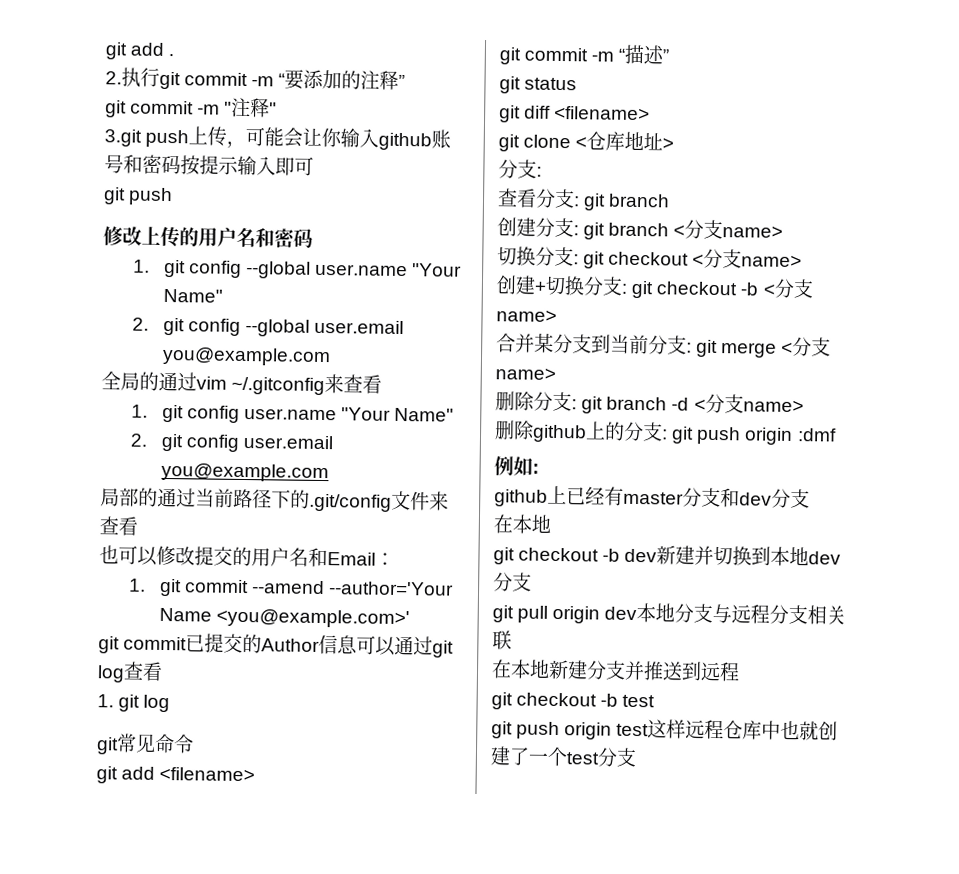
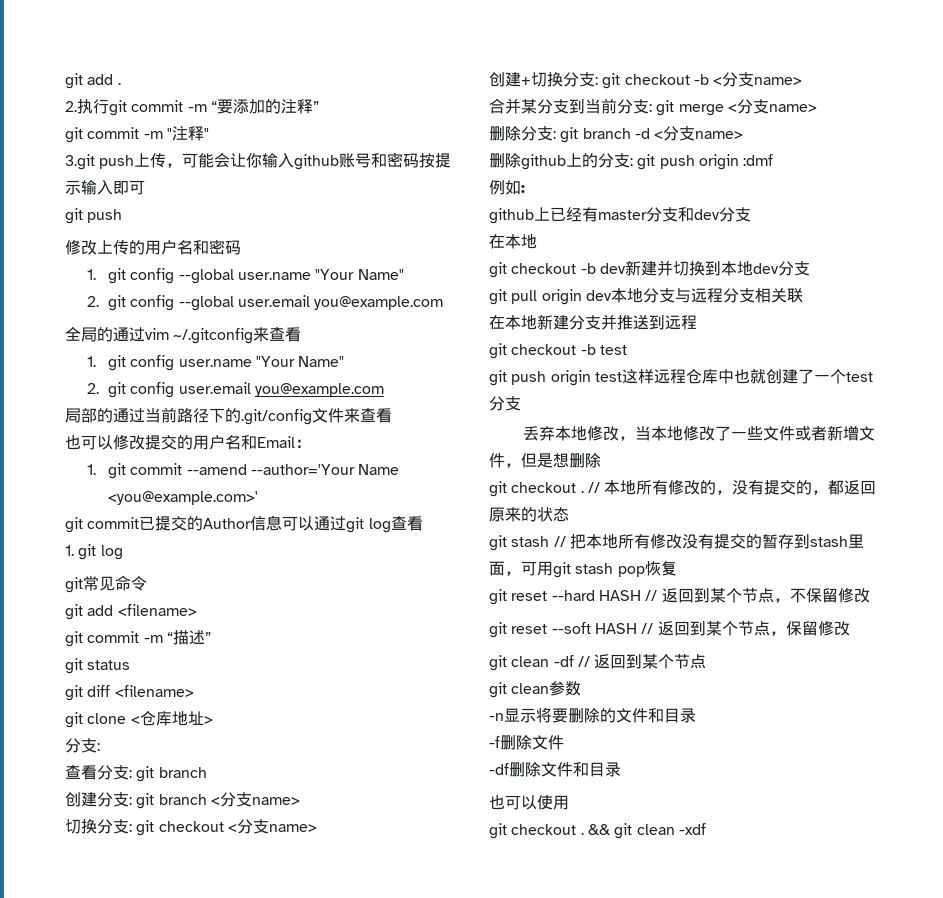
(637, 757) none -> [522,425,875,441] [489,453,601,468] [489,479,877,497] [489,507,569,522] [489,533,864,551] [489,561,677,578] [489,587,870,605] [489,620,850,638] [489,654,707,671] [489,681,582,698] [489,707,696,723] [489,735,564,750] [489,762,621,777] [489,795,569,810] [489,823,706,839] // 丢弃本地修改，当本地修改了一些文件或者新增文件，但是想删除 // git checkout . // 本地所有修改的，没有提交的，都返回原来的状态 // git stash // 把本地所有修改没有提交的暂存到stash里面，可用git stash pop恢复 // git reset --hard HASH // 返回到某个节点，不保留修改 // git reset --soft HASH // 返回到某个节点，保留修改 // git clean -df // 返回到某个节点 // git clean参数 // -n显示将要删除的文件和目录 // -f删除文件 // -df删除文件和目录 // 也可以使用 // git checkout . && git clean -xdf

